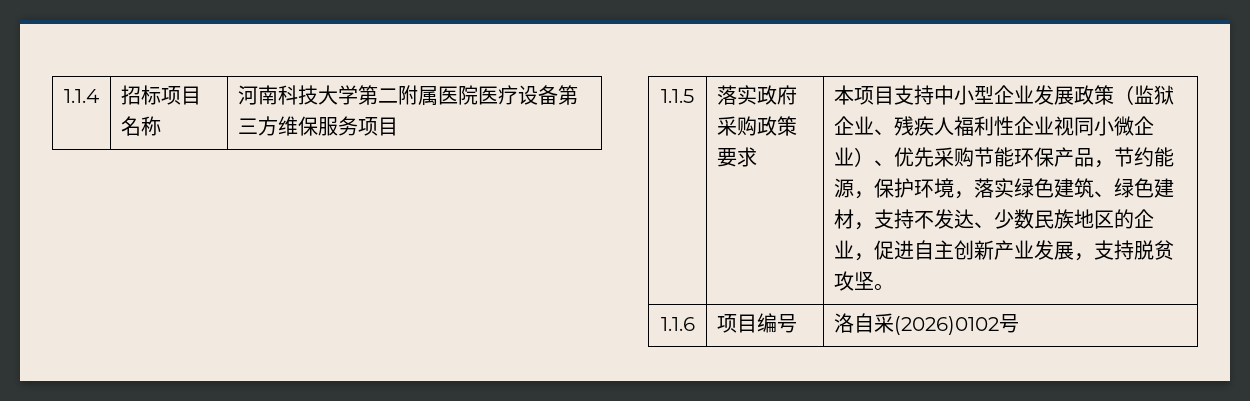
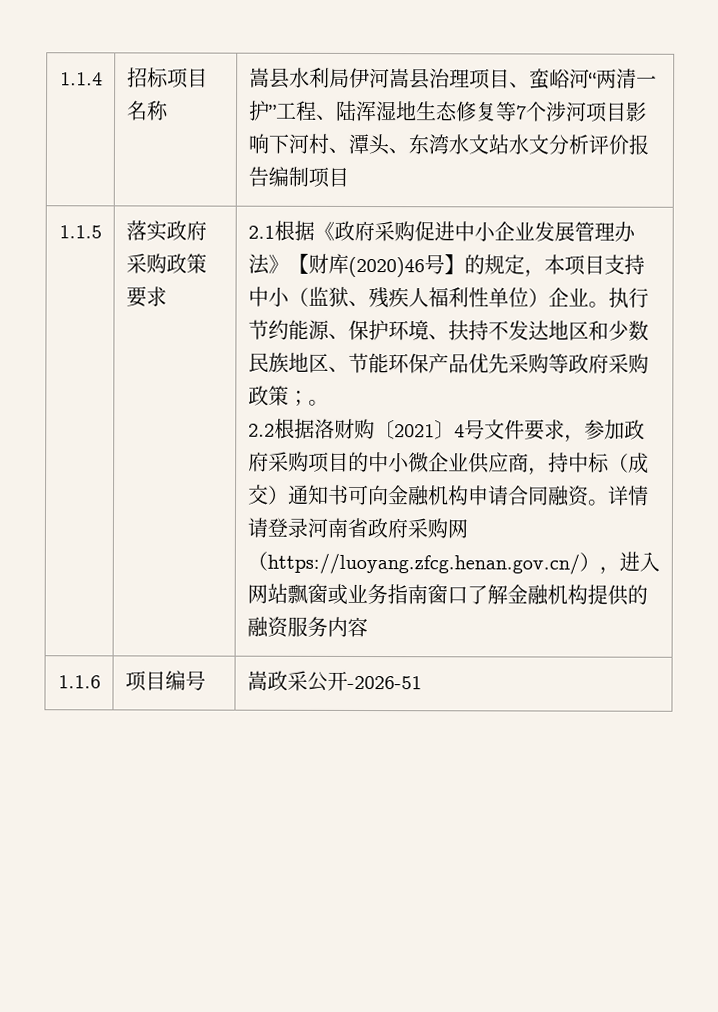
[238,85,579,106] [238,116,359,136] 河南科技大学第二附属医院医疗设备第三方维保服务 -> [248,67,657,90] [248,100,647,123] [247,133,649,156] [247,166,309,187] 嵩县水利局伊河嵩县治理项目、蛮峪河“两清一护”工程、陆浑湿地生态修复等7个涉河项目影响下河村、潭头、东湾水文站水文分析评价报告编制
[834,85,1175,105] [834,116,1155,136] [834,147,1175,168] [834,178,1175,199] [834,209,1155,230] [834,240,1175,261] [834,271,895,291] 本项目支持中小型企业发展政策（监狱企业、残疾人福利性企业视同小微企业）、优先采购节能环保产品，节约能源，保护环境，落实绿色建筑、绿色建材，支持不发达、少数民族地区的企业，促进自主创新产业发展，支持脱贫攻坚。 -> [247,220,636,242] [247,253,645,278] [247,286,649,309] [247,319,649,341] [247,352,649,374] [247,385,329,406] [247,418,645,443] [247,451,649,476] [247,484,649,507] [246,517,468,539] [246,551,660,575] [246,583,648,606] [246,616,368,638] 2.1根据《政府采购促进中小企业发展管理办法》【财库(2020)46号】的规定，本项目支持中小（监狱、残疾人福利性单位）企业。执行节约能源、保护环境、扶持不发达地区和少数民族地区、节能环保产品优先采购等政府采购政策；。 // 2.2根据洛财购〔2021〕4号文件要求，参加政府采购项目的中小微企业供应商，持中标（成交）通知书可向金融机构申请合同融资。详情请登录河南省政府采购网（https://luoyang.zfcg.henan.gov.cn/），进入网站飘窗或业务指南窗口了解金融机构提供的融资服务内容
[834,313,1020,335] 洛自采(2026)0102号 -> [246,670,422,692] 嵩政采公开-2026-51

